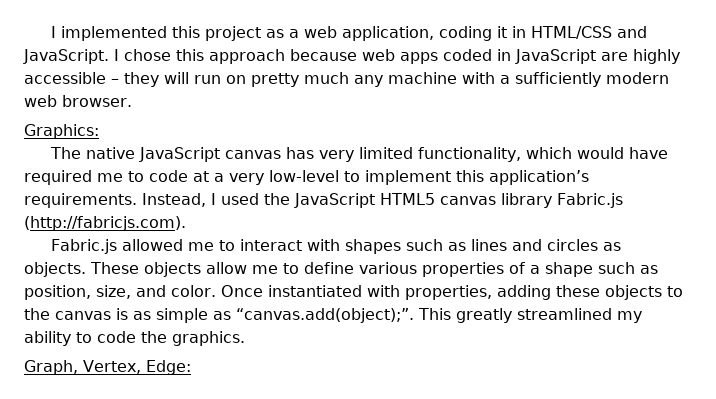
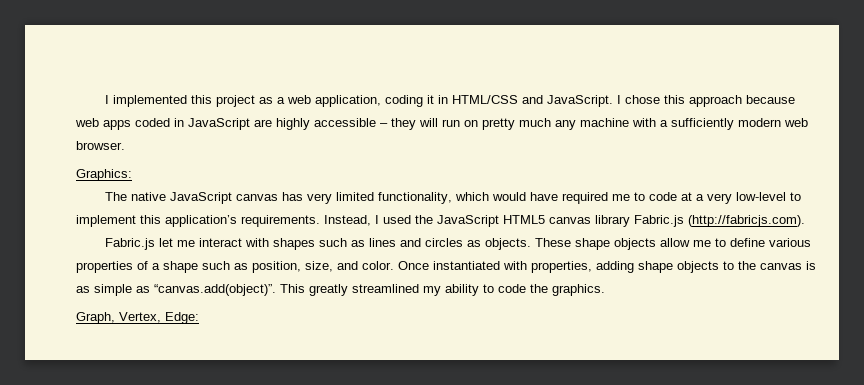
[121,239,235,251] allowed me to -> [159,238,196,247] let me
(139, 268) none -> [575,238,611,250] shape
[555,285,600,297] these -> [638,261,673,273] shape
[236,308,414,323] “canvas.add(object);”. -> [154,284,276,296] “canvas.add(object)”.

